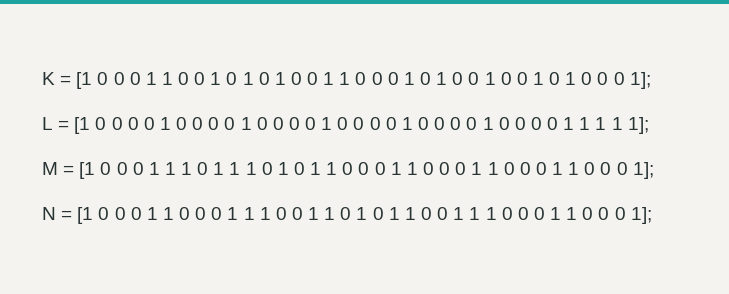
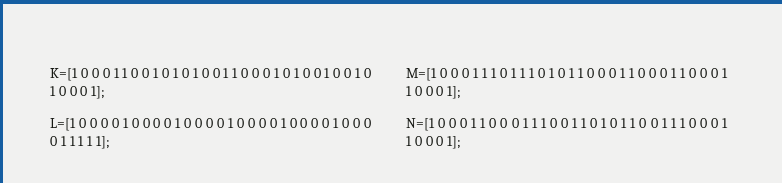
[42,72,93,89] K = [1 -> [50,68,78,81] K=[1
[42,117,91,134] L = [1 -> [50,118,76,131] L=[1
[42,162,96,179] M = [1 -> [406,68,437,81] M=[1
[42,207,94,224] N = [1 -> [406,118,435,131] N=[1

